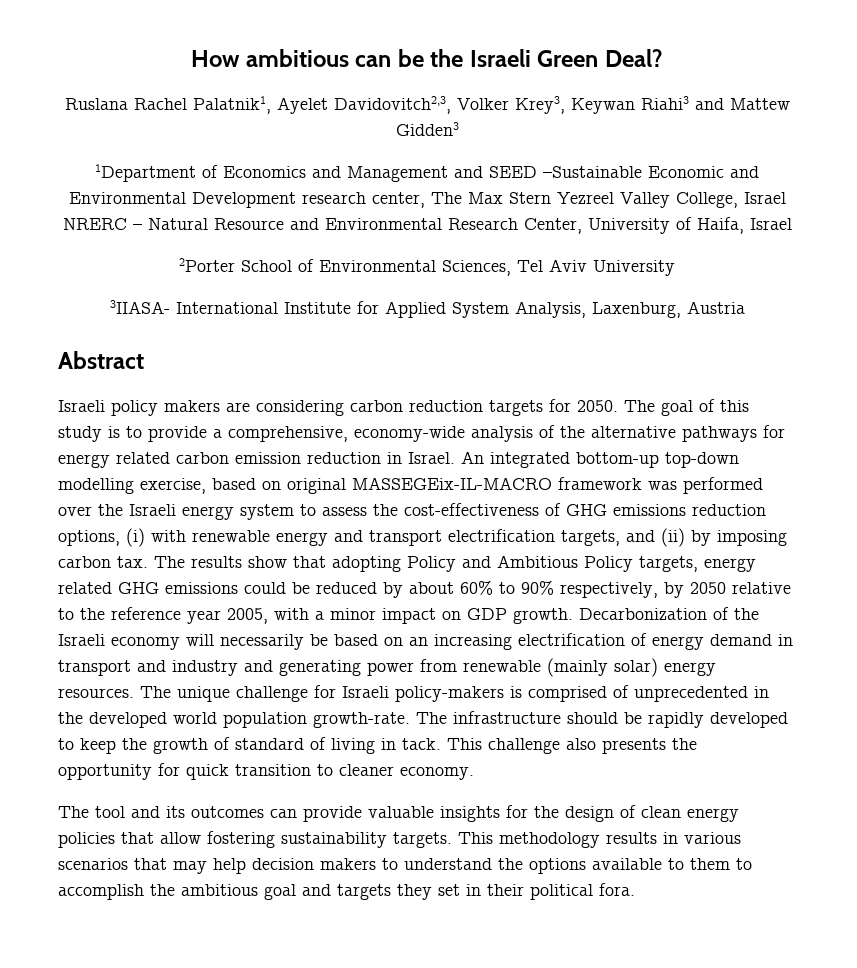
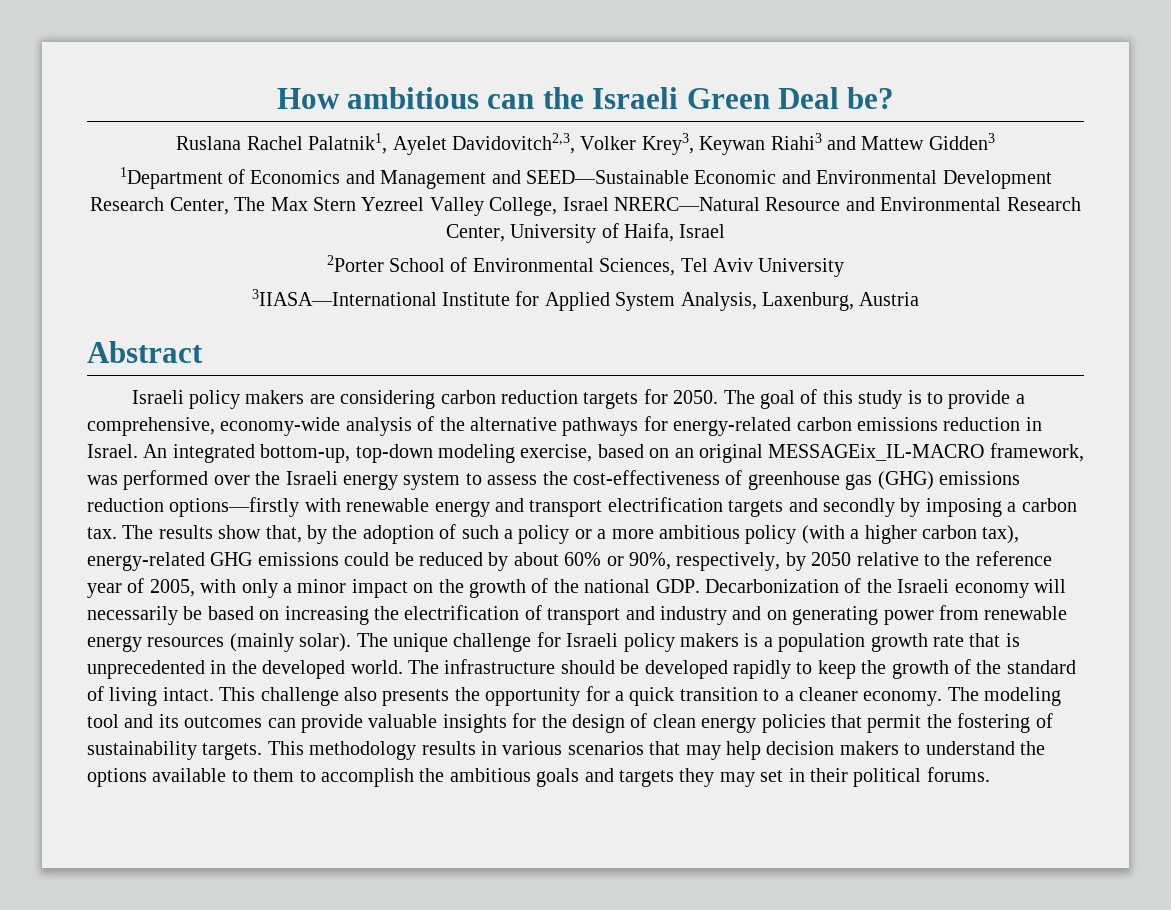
[397,49,424,67] be -> (535, 101) none
[604,49,663,67] Deal? -> [777,87,895,109] Deal be?
[489,166,642,178] SEED –Sustainable -> [525,170,689,184] SEED—Sustainable
[301,192,425,208] research center, -> [90,197,229,215] Research Center,
[62,218,208,230] NRERC – Natural -> [613,197,760,211] NRERC—Natural
[109,300,278,314] 3IIASA- International -> [251,289,437,306] 3IIASA—International
[58,452,301,468] energy related carbon emission -> [673,417,938,436] energy-related carbon emissions
[576,452,739,468] [58,477,642,494] bottom-up top-down modelling exercise, based on original MASSEGEix-IL-MACRO framework -> [260,443,1084,463] bottom-up, top-down modeling exercise, based on an original MESSAGEix_IL-MACRO framework,
[566,504,766,516] [58,528,145,547] GHG emissions reduction options, (i) -> [747,471,1020,490] [87,497,300,517] greenhouse gas (GHG) emissions reduction options—firstly
[561,528,685,547] targets, and (ii) -> [728,498,895,517] targets and secondly
(787, 538) none -> [1007,502,1017,512] a
[293,555,756,572] [58,582,112,594] that adopting Policy and Ambitious Policy targets, energy related -> [265,524,1020,544] [87,552,205,571] that, by the adoption of such a policy or a more ambitious policy (with a higher carbon tax), energy-related
[499,580,554,595] to 90% -> [606,552,671,570] or 90%,
(221, 617) none -> [127,578,145,593] of
(309, 614) none -> [241,579,278,598] only
[467,608,573,624] GDP growth. -> [438,578,700,598] the growth of the national GDP.
[409,633,793,650] an increasing electrification of energy demand in -> [284,605,542,625] increasing the electrification of
(273, 666) none -> [766,610,787,620] on
[547,658,716,677] [58,688,134,698] (mainly solar) energy resources. -> [87,633,352,652] energy resources (mainly solar).
[395,685,629,702] policy-makers is comprised of -> [623,633,1020,652] policy makers is a population growth rate that is
[173,712,410,728] world population growth-rate. -> [350,660,403,674] world.
[648,712,788,728] rapidly developed -> [644,660,791,679] developed rapidly
(230, 743) none -> [976,660,1002,674] the
[381,738,441,750] in tack. -> [162,687,214,701] intact.
(180, 769) none -> [614,691,624,701] a
(333, 770) none -> [784,691,794,701] a
[58,806,89,818] // The -> [947,687,1062,706] The modeling
[160,831,275,848] allow fostering -> [867,713,1053,733] permit the fostering of
[264,884,296,900] goal -> [536,768,580,787] goals
(432, 892) none -> [719,772,755,787] may
[599,883,635,896] fora. -> [926,767,990,782] forums.

